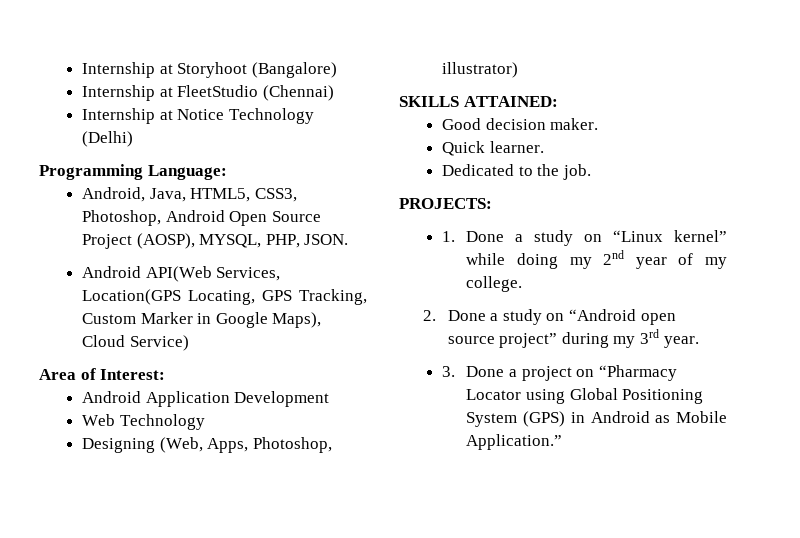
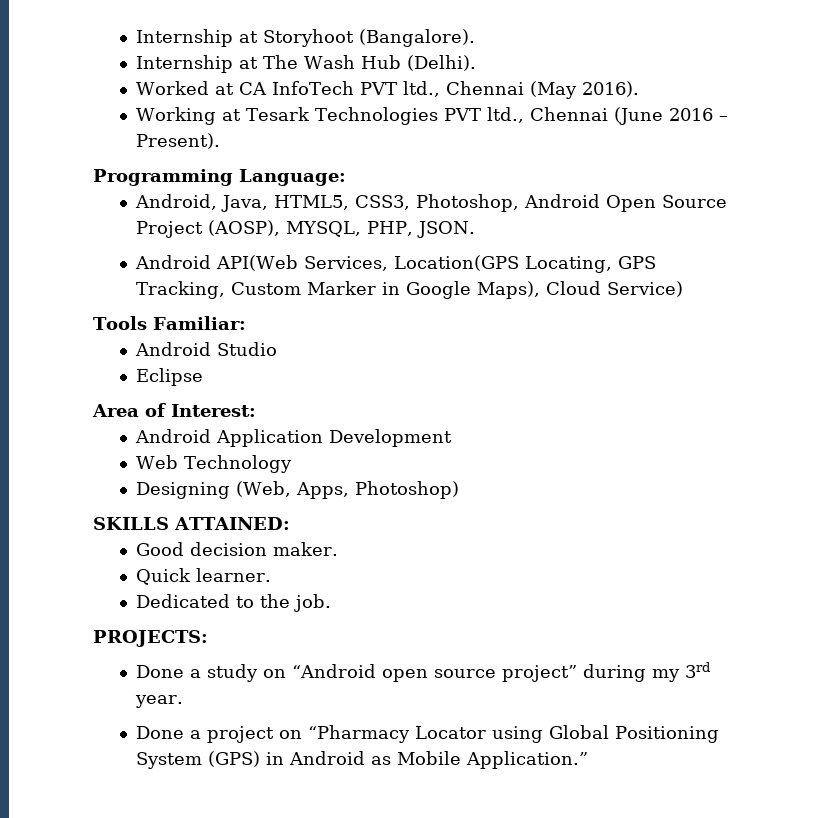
[251,62,337,78] [82,85,334,101] [82,108,314,124] [82,131,134,147] (Bangalore) // Internship at FleetStudio (Chennai) // Internship at Notice Technology (Delhi) -> [359,29,476,47] [136,55,477,73] [136,81,640,99] [136,107,729,125] [136,133,221,149] (Bangalore). // Internship at The Wash Hub (Delhi). // Worked at CA InfoTech PVT ltd., Chennai (May 2016). // Working at Tesark Technologies PVT ltd., Chennai (June 2016 – Present).
(189, 343) none -> [93,316,246,330] [135,342,278,356] [136,368,204,386] // Tools Familiar: // Android Studio // Eclipse
[252,437,332,453] [442,62,519,78] Photoshop, illustrator) -> [355,481,460,499] Photoshop)
[442,230,727,246] [466,250,727,269] [466,276,523,292] [423,310,437,321] 1. Done a study on “Linux kernel” while doing my 2nd year of my college. // 2. -> (208, 638) none
[442,366,456,377] 3. -> (184, 701) none

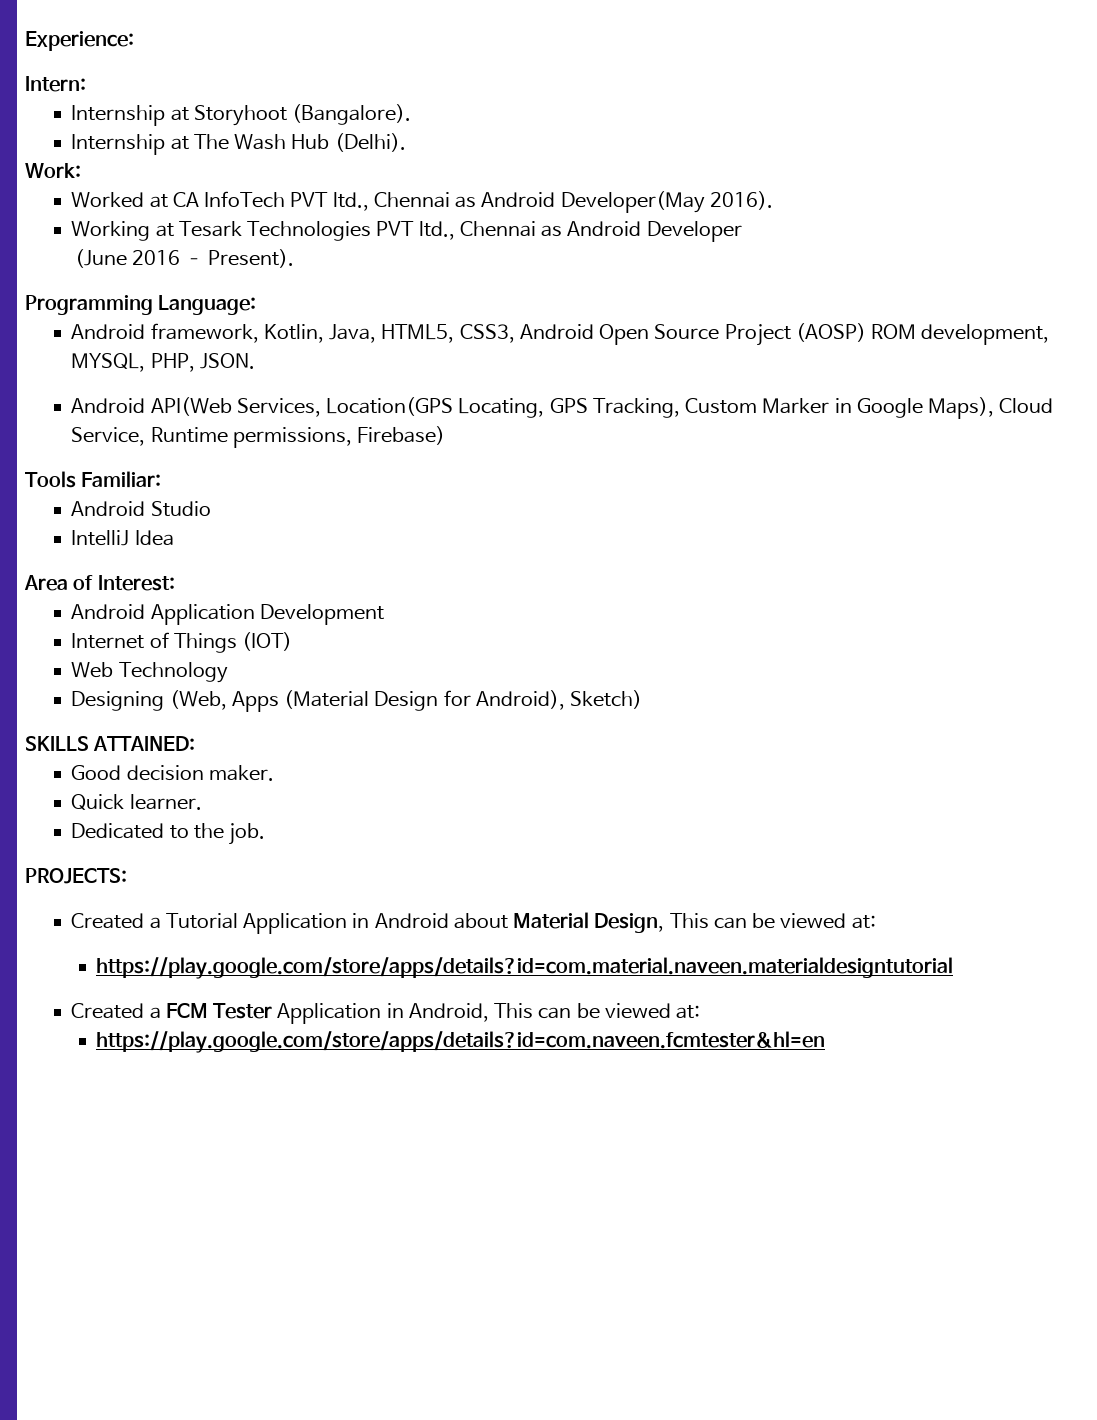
(136, 38) none -> [25,31,134,51] [25,76,86,92] Experience: // Intern: //
(477, 63) none -> [25,163,81,178] // Work:
[530,81,578,99] (May -> [455,191,705,213] as Android Developer(May
(609, 114) none -> [541,221,742,242] as Android Developer //
[135,194,218,210] Android, -> [71,323,324,343] Android framework, Kotlin,
[416,194,520,212] Photoshop, -> (515, 333) none
[208,220,281,236] (AOSP), -> [795,323,1050,345] (AOSP) ROM development,
[607,281,684,297] Service) -> [71,426,446,448] Service, Runtime permissions, Firebase)
[136,368,204,386] Eclipse -> [71,530,174,546] IntelliJ Idea
(453, 438) none -> [71,632,293,653] // Internet of Things (IOT)
[296,481,460,499] Apps, Photoshop) -> [231,690,643,712] Apps (Material Design for Android), Sketch)
[136,662,711,682] [135,695,184,708] [136,725,720,743] [136,751,589,769] Done a study on “Android open source project” during my 3rd year. // Done a project on “Pharmacy Locator using Global Positioning System (GPS) in Android as Mobile Application.” -> [71,912,876,934] [96,957,954,979] [71,1003,701,1024] [96,1031,826,1053] Created a Tutorial Application in Android about Material Design, This can be viewed at: // https://play.google.com/store/apps/details?id=com.material.naveen.materialdesigntutorial // Created a FCM Tester Application in Android, This can be viewed at: // https://play.google.com/store/apps/details?id=com.naveen.fcmtester&hl=en

